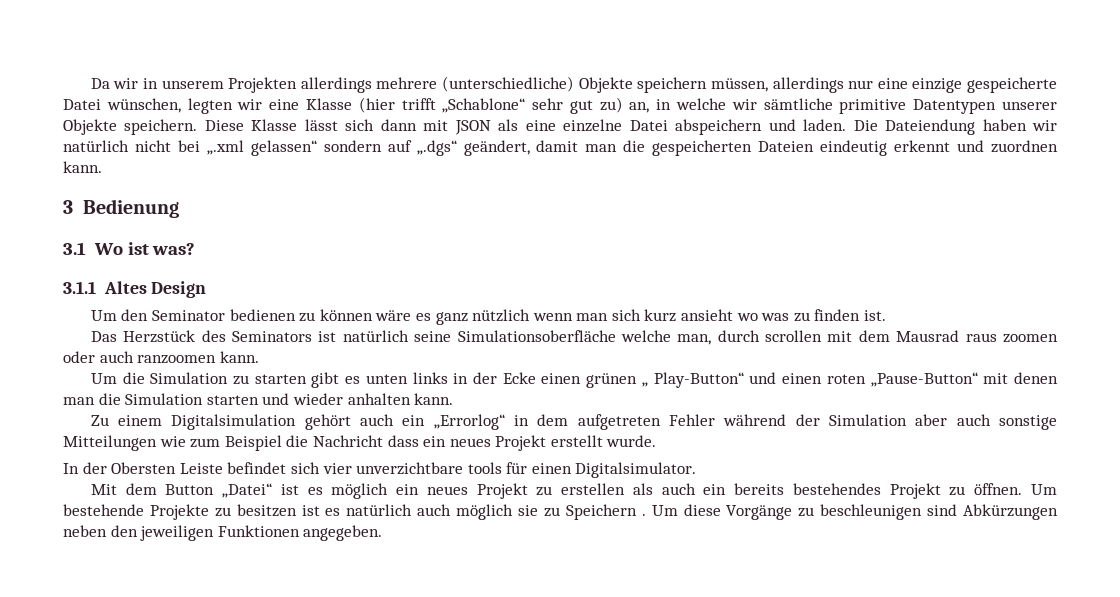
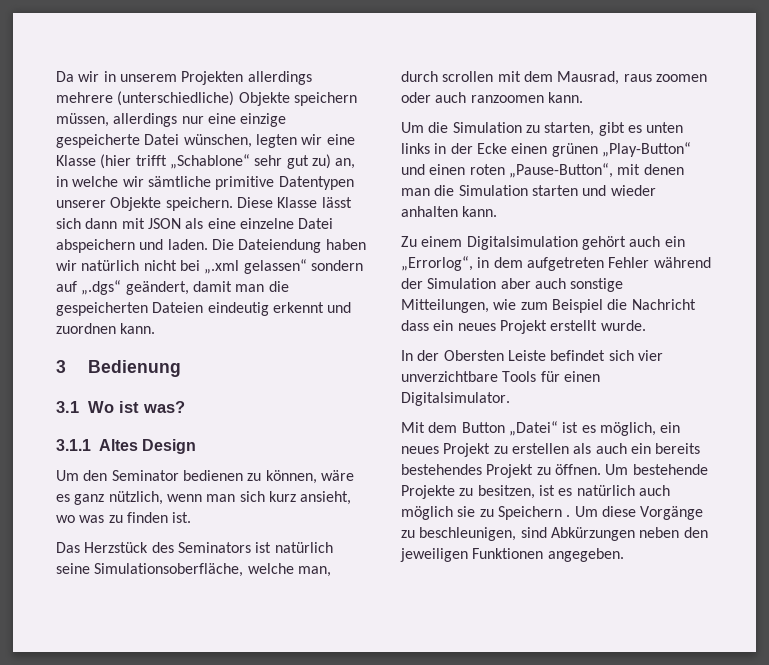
[319,309,373,321] können -> [265,470,317,484] können,
[472,309,531,322] nützlich -> [108,491,163,505] nützlich,
[681,309,734,321] ansieht -> [300,491,352,505] ansieht,
[457,330,616,342] Simulationsoberfläche -> [94,563,244,577] Simulationsoberfläche,
[896,330,960,342] Mausrad -> [557,71,620,85] Mausrad,
[254,374,307,384] starten -> [544,122,595,136] starten,
[641,372,744,388] „ Play-Button“ -> [601,142,691,157] „Play-Button“
[870,372,978,387] „Pause-Button“ -> [508,163,613,178] „Pause-Button“,
[433,414,505,430] „Errorlog“ -> [401,256,473,271] „Errorlog“,
[63,435,157,451] Mitteilungen -> [401,299,489,313] Mitteilungen,
[467,462,502,474] tools -> [502,371,537,382] Tools
[331,483,389,499] möglich -> [599,422,656,436] möglich,
[236,504,297,517] besitzen -> [477,485,535,499] besitzen,
[820,504,923,520] beschleunigen -> [419,527,517,541] beschleunigen,

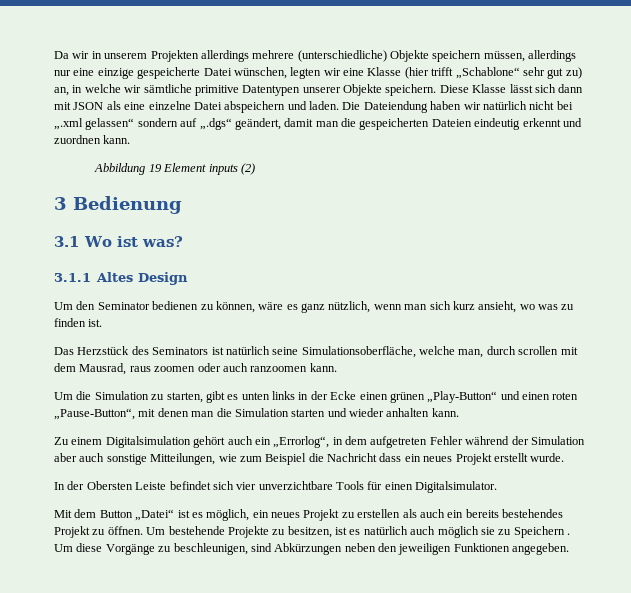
(156, 328) none -> [94,163,255,175] // Abbildung 19 Element inputs (2)

